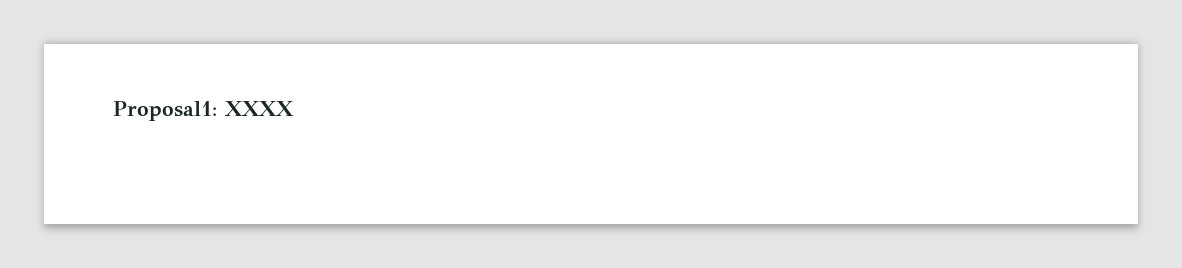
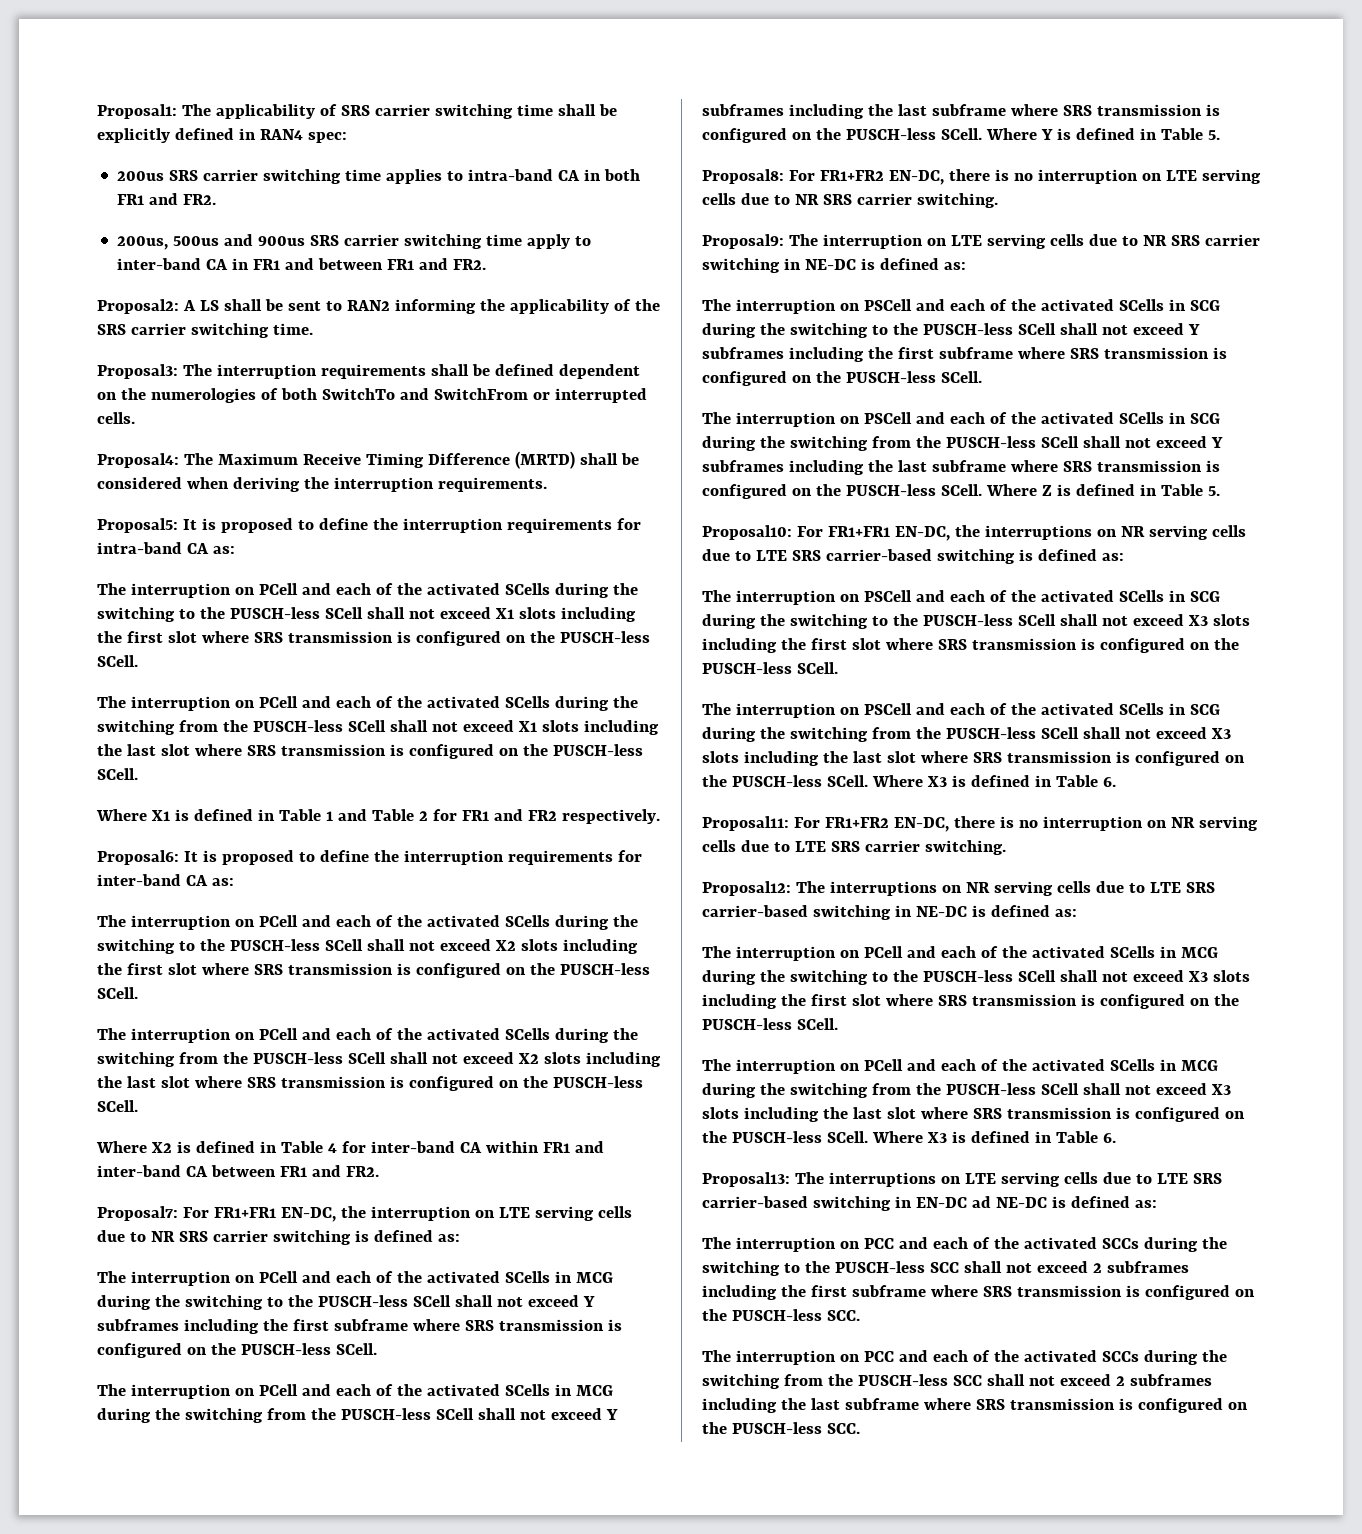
[225,101,294,116] XXXX -> [181,104,617,119] [97,128,347,143] [117,169,641,184] [117,193,217,205] [117,234,592,250] [117,258,487,270] [97,299,660,314] [97,323,313,338] [97,364,640,379] [97,388,647,403] [97,412,135,424] [97,451,639,469] [97,477,547,492] [97,518,641,533] [97,542,235,554] [97,583,638,598] [97,607,636,622] [97,631,650,646] [97,655,138,667] [97,696,638,711] [97,720,659,735] [97,744,643,759] [97,768,138,780] [96,809,660,824] [97,850,642,865] [97,874,234,886] [97,915,638,930] [97,939,638,954] [97,963,650,978] [97,987,138,999] [97,1028,638,1043] [97,1052,661,1067] [97,1076,643,1091] [97,1100,138,1112] [96,1141,604,1153] [97,1165,379,1177] [97,1206,632,1222] [97,1230,460,1245] [97,1271,613,1286] [97,1295,595,1310] [97,1319,622,1334] [97,1343,377,1358] [97,1384,613,1399] [97,1408,618,1423] [702,104,1220,119] [702,128,1220,143] [702,169,1261,185] [702,193,998,208] [702,234,1260,249] [702,258,966,273] [702,299,1220,314] [702,323,1200,338] [702,347,1227,362] [702,371,982,386] [702,412,1220,427] [702,436,1223,451] [702,460,1220,475] [702,484,1220,499] [702,525,1246,541] [702,549,1124,564] [702,590,1220,605] [702,614,1250,629] [702,638,1239,653] [702,662,838,674] [702,703,1220,718] [702,727,1231,742] [702,751,1245,766] [702,775,1116,787] [702,816,1258,832] [702,840,1006,855] [702,881,1215,896] [702,905,1077,920] [702,946,1218,961] [702,970,1250,985] [702,994,1239,1009] [702,1018,838,1030] [702,1059,1218,1074] [702,1083,1231,1098] [702,1107,1245,1122] [702,1131,1116,1143] [702,1172,1222,1187] [702,1196,1157,1211] [702,1237,1227,1252] [702,1261,1189,1276] [702,1285,1255,1300] [702,1309,860,1321] [702,1350,1227,1365] [702,1374,1212,1389] [702,1398,1248,1413] [702,1422,860,1434] The applicability of SRS carrier switching time shall be explicitly defined in RAN4 spec: // 200us SRS carrier switching time applies to intra-band CA in both FR1 and FR2. // 200us, 500us and 900us SRS carrier switching time apply to inter-band CA in FR1 and between FR1 and FR2. // Proposal2: A LS shall be sent to RAN2 informing the applicability of the SRS carrier switching time. // Proposal3: The interruption requirements shall be defined dependent on the numerologies of both SwitchTo and SwitchFrom or interrupted cells. // Proposal4: The Maximum Receive Timing Difference (MRTD) shall be considered when deriving the interruption requirements. // Proposal5: It is proposed to define the interruption requirements for intra-band CA as: // The interruption on PCell and each of the activated SCells during the switching to the PUSCH-less SCell shall not exceed X1 slots including the first slot where SRS transmission is configured on the PUSCH-less SCell. // The interruption on PCell and each of the activated SCells during the switching from the PUSCH-less SCell shall not exceed X1 slots including the last slot where SRS transmission is configured on the PUSCH-less SCell. // Where X1 is defined in Table 1 and Table 2 for FR1 and FR2 respectively. // Proposal6: It is proposed to define the interruption requirements for inter-band CA as: // The interruption on PCell and each of the activated SCells during the switching to the PUSCH-less SCell shall not exceed X2 slots including the first slot where SRS transmission is configured on the PUSCH-less SCell. // The interruption on PCell and each of the activated SCells during the switching from the PUSCH-less SCell shall not exceed X2 slots including the last slot where SRS transmission is configured on the PUSCH-less SCell. // Where X2 is defined in Table 4 for inter-band CA within FR1 and inter-band CA between FR1 and FR2. // Proposal7: For FR1+FR1 EN-DC, the interruption on LTE serving cells due to NR SRS carrier switching is defined as: // The interruption on PCell and each of the activated SCells in MCG during the switching to the PUSCH-less SCell shall not exceed Y subframes including the first subframe where SRS transmission is configured on the PUSCH-less SCell. // The interruption on PCell and each of the activated SCells in MCG during the switching from the PUSCH-less SCell shall not exceed Y subframes including the last subframe where SRS transmission is configured on the PUSCH-less SCell. Where Y is defined in Table 5. // Proposal8: For FR1+FR2 EN-DC, there is no interruption on LTE serving cells due to NR SRS carrier switching. // Proposal9: The interruption on LTE serving cells due to NR SRS carrier switching in NE-DC is defined as: // The interruption on PSCell and each of the activated SCells in SCG during the switching to the PUSCH-less SCell shall not exceed Y subframes including the first subframe where SRS transmission is configured on the PUSCH-less SCell. // The interruption on PSCell and each of the activated SCells in SCG during the switching from the PUSCH-less SCell shall not exceed Y subframes including the last subframe where SRS transmission is configured on the PUSCH-less SCell. Where Z is defined in Table 5. // Proposal10: For FR1+FR1 EN-DC, the interruptions on NR serving cells due to LTE SRS carrier-based switching is defined as: // The interruption on PSCell and each of the activated SCells in SCG during the switching to the PUSCH-less SCell shall not exceed X3 slots including the first slot where SRS transmission is configured on the PUSCH-less SCell. // The interruption on PSCell and each of the activated SCells in SCG during the switching from the PUSCH-less SCell shall not exceed X3 slots including the last slot where SRS transmission is configured on the PUSCH-less SCell. Where X3 is defined in Table 6. // Proposal11: For FR1+FR2 EN-DC, there is no interruption on NR serving cells due to LTE SRS carrier switching. // Proposal12: The interruptions on NR serving cells due to LTE SRS carrier-based switching in NE-DC is defined as: // The interruption on PCell and each of the activated SCells in MCG during the switching to the PUSCH-less SCell shall not exceed X3 slots including the first slot where SRS transmission is configured on the PUSCH-less SCell. // The interruption on PCell and each of the activated SCells in MCG during the switching from the PUSCH-less SCell shall not exceed X3 slots including the last slot where SRS transmission is configured on the PUSCH-less SCell. Where X3 is defined in Table 6. // Proposal13: The interruptions on LTE serving cells due to LTE SRS carrier-based switching in EN-DC ad NE-DC is defined as: // The interruption on PCC and each of the activated SCCs during the switching to the PUSCH-less SCC shall not exceed 2 subframes including the first subframe where SRS transmission is configured on the PUSCH-less SCC. // The interruption on PCC and each of the activated SCCs during the switching from the PUSCH-less SCC shall not exceed 2 subframes including the last subframe where SRS transmission is configured on the PUSCH-less SCC.

